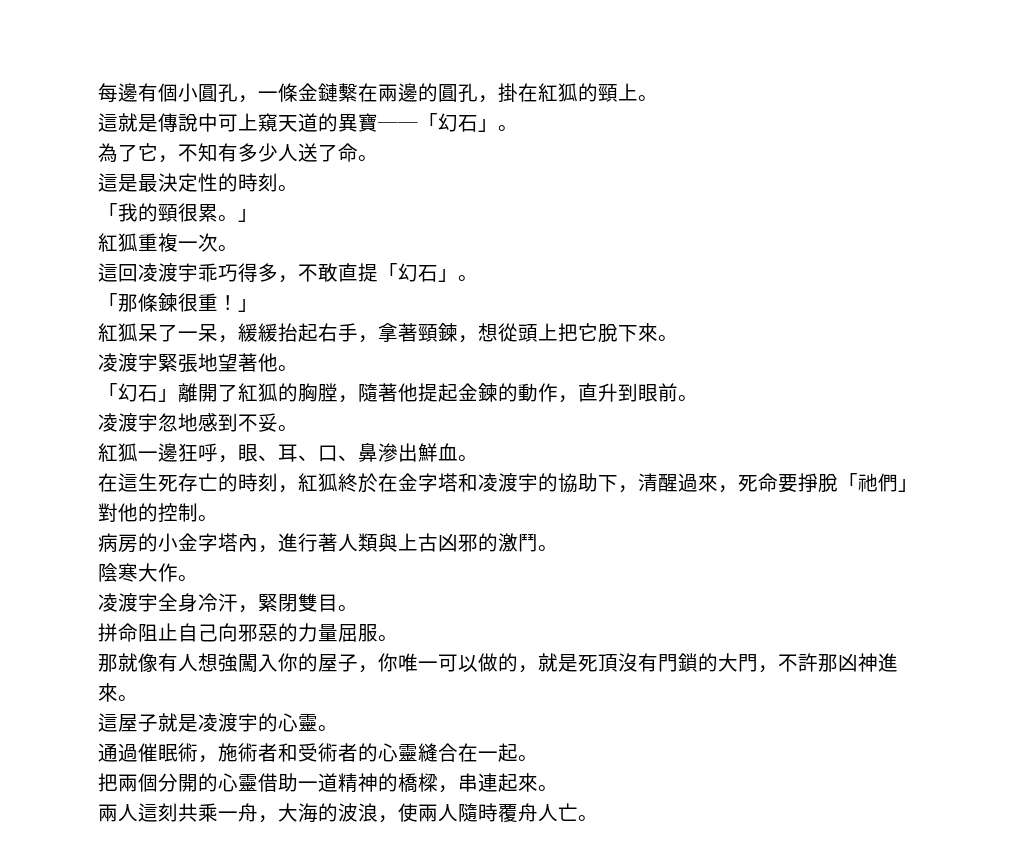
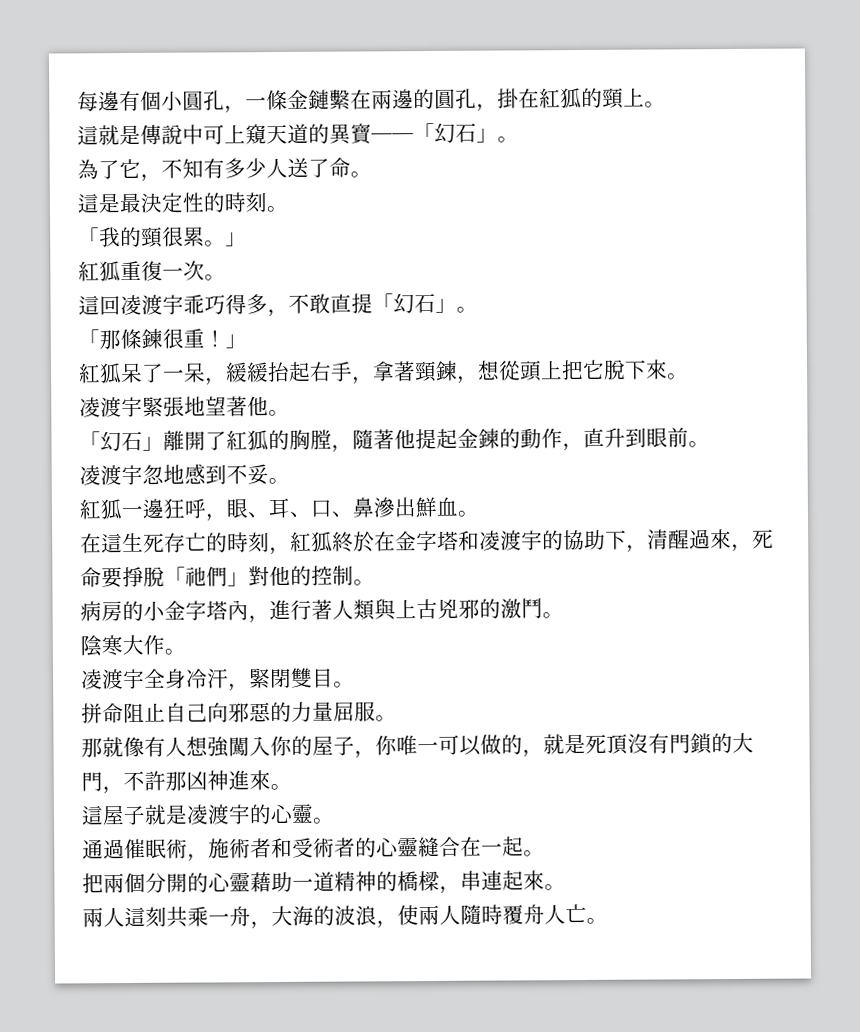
[158,233,178,252] 複 -> [141,260,163,281] 復
[438,533,458,552] 凶 -> [437,598,459,619] 兇
[258,773,278,792] 借 -> [250,872,272,893] 藉

